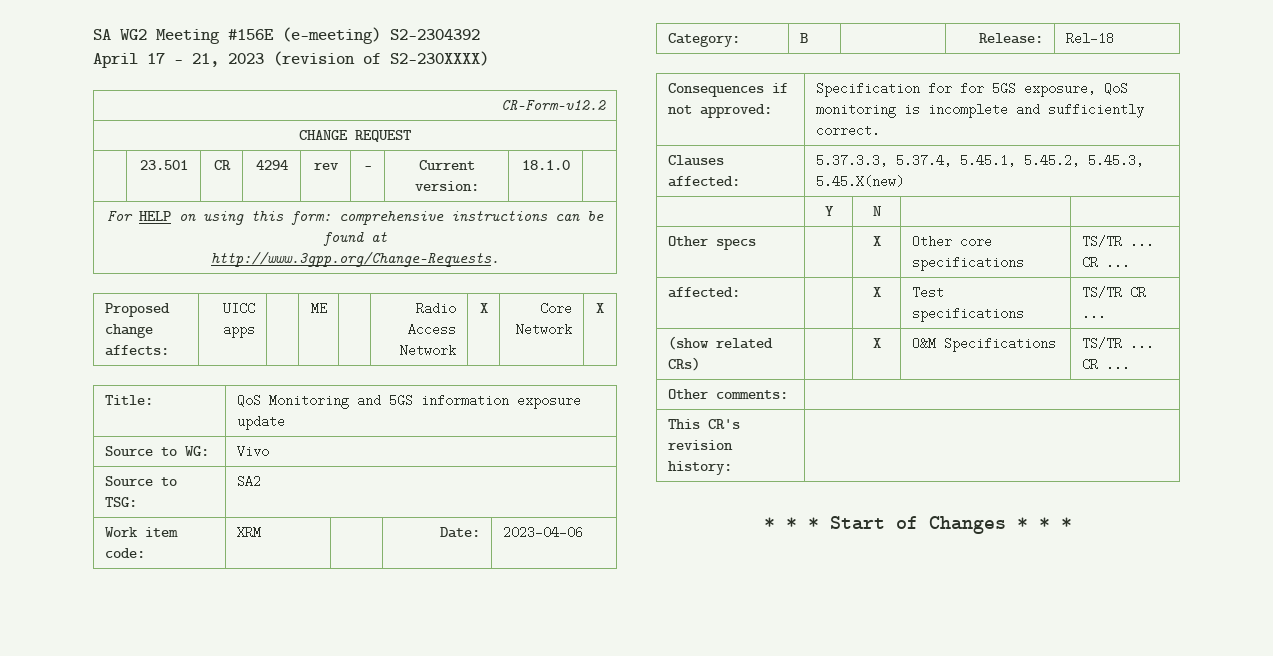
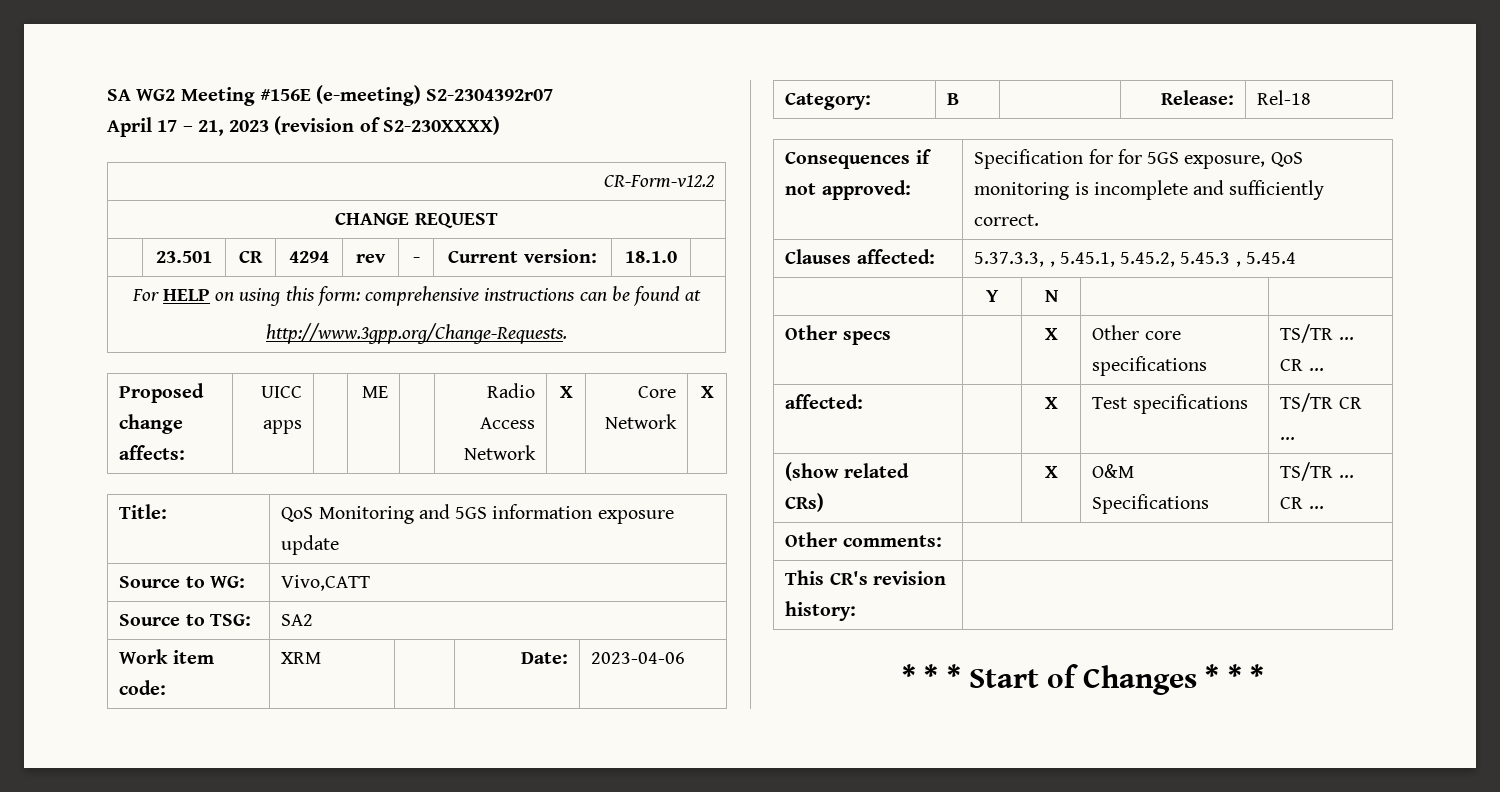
[390,29,480,40] S2-2304392 -> [426,89,554,101] S2-2304392r07
[236,445,269,458] Vivo -> [281,575,371,591] Vivo,CATT
[895,154,952,167] 5.37.4, -> [1049,261,1055,267] ,
[1087,154,1144,167] [815,175,904,188] 5.45.3, 5.45.X(new) -> [1180,252,1296,267] 5.45.3 , 5.45.4

